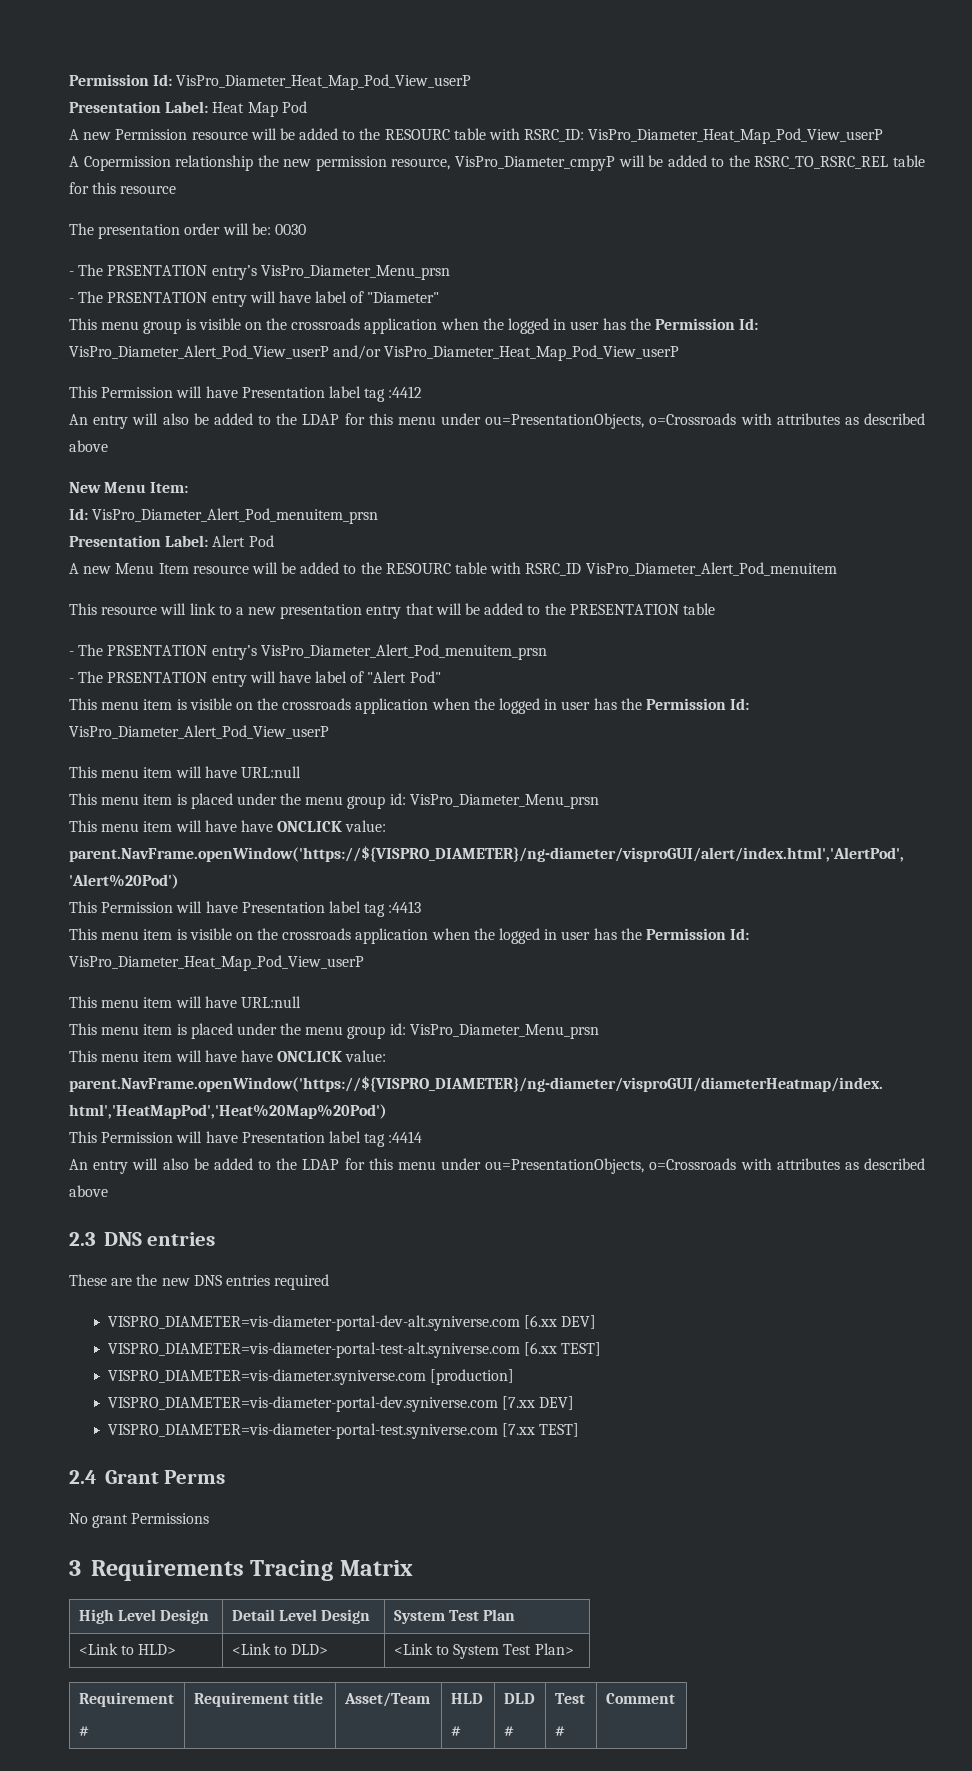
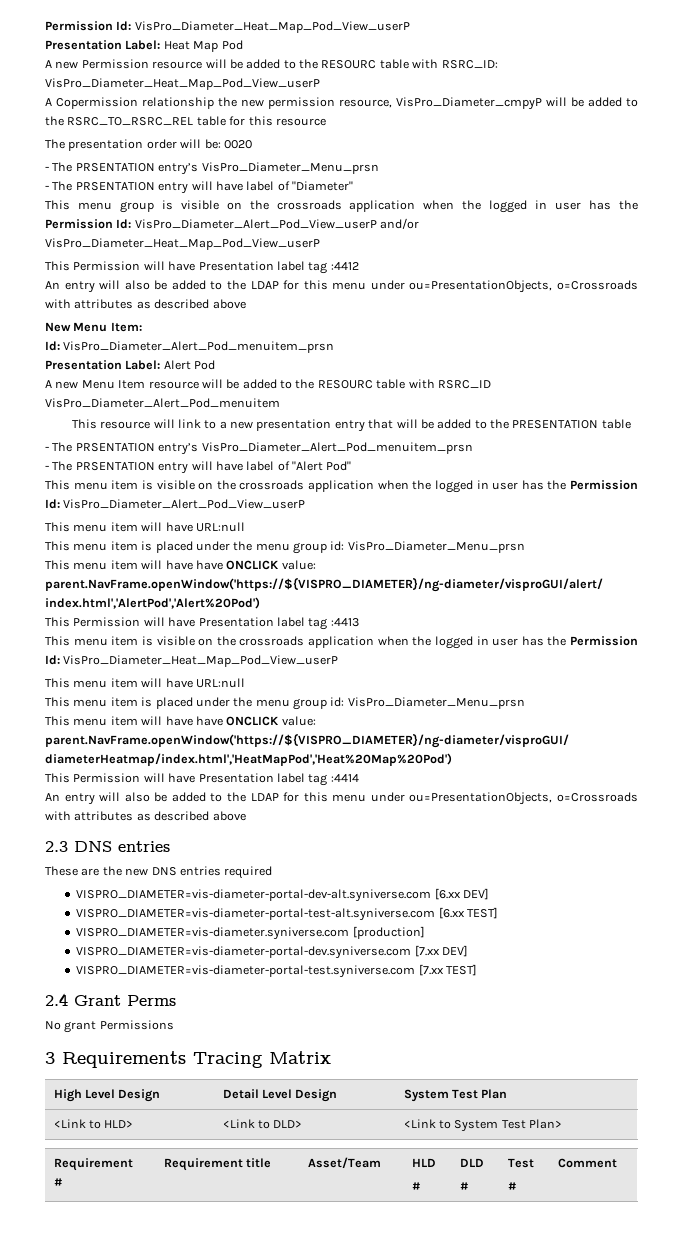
[274,224,306,235] 0030 -> [223,140,252,149] 0020

